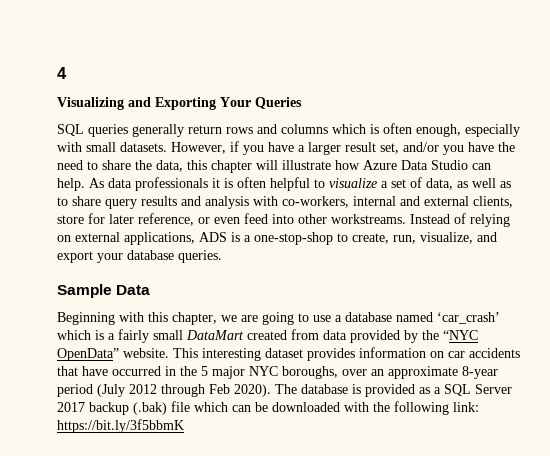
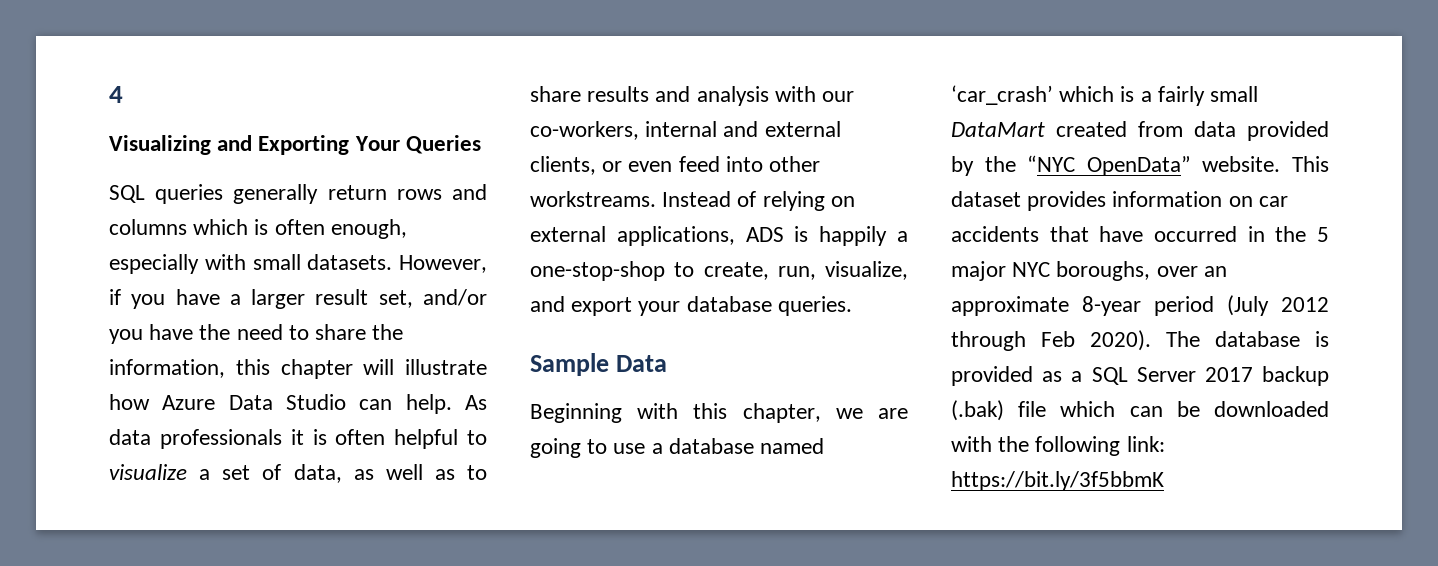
[156,160,183,172] data, -> [109,359,225,378] information,
[105,199,137,209] query -> (581, 94) none
(278, 201) none -> [822,91,855,102] our
[57,213,194,226] store for later reference, -> (596, 165) none
(240, 237) none -> [819,226,888,246] happily
[202,348,261,361] interesting -> (1329, 164) none

